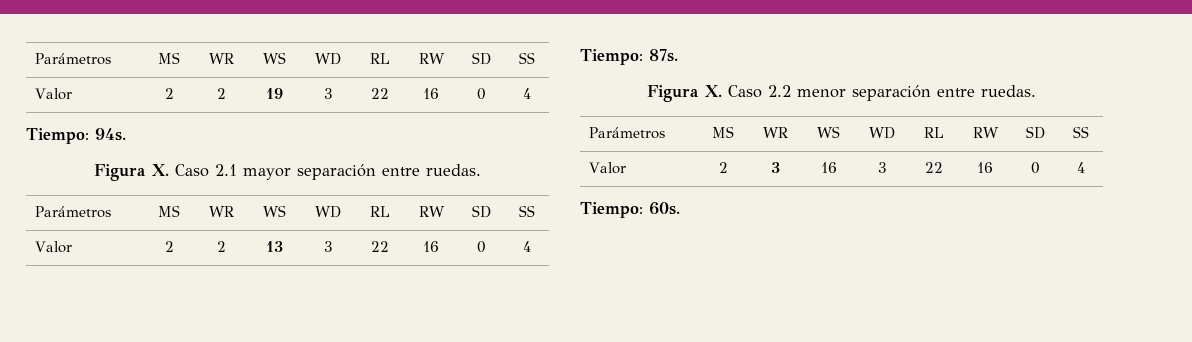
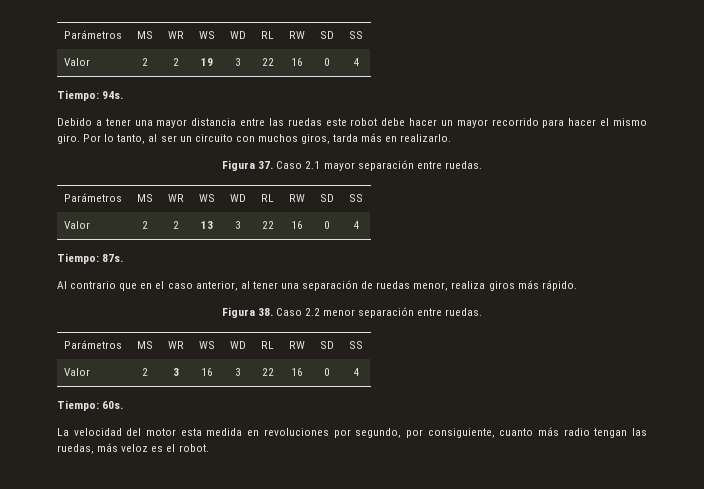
[94,164,169,181] // Figura X. -> [57,118,648,128] [57,133,452,144] [222,160,274,171] // Debido a tener una mayor distancia entre las ruedas este robot debe hacer un mayor recorrido para hacer el mismo giro. Por lo tanto, al ser un circuito con muchos giros, tarda más en realizarlo. // Figura 37.
[647,85,722,102] // Figura X. -> [57,280,577,291] [221,307,273,318] // Al contrario que en el caso anterior, al tener una separación de ruedas menor, realiza giros más rápido. // Figura 38.
(680, 208) none -> [57,427,647,438] [57,443,209,454] // La velocidad del motor esta medida en revoluciones por segundo, por consiguiente, cuanto más radio tengan las ruedas, más veloz es el robot.

